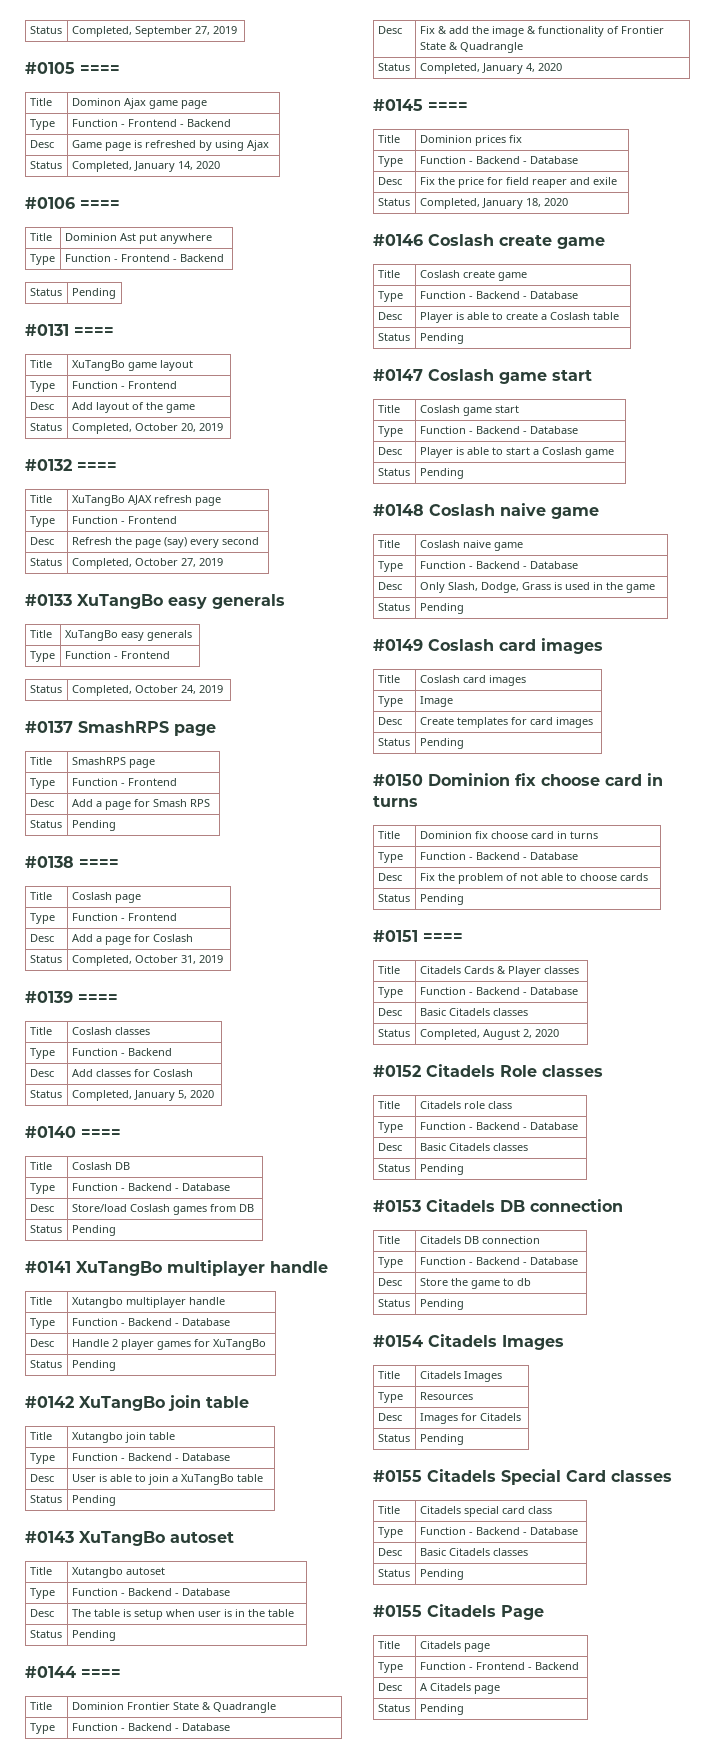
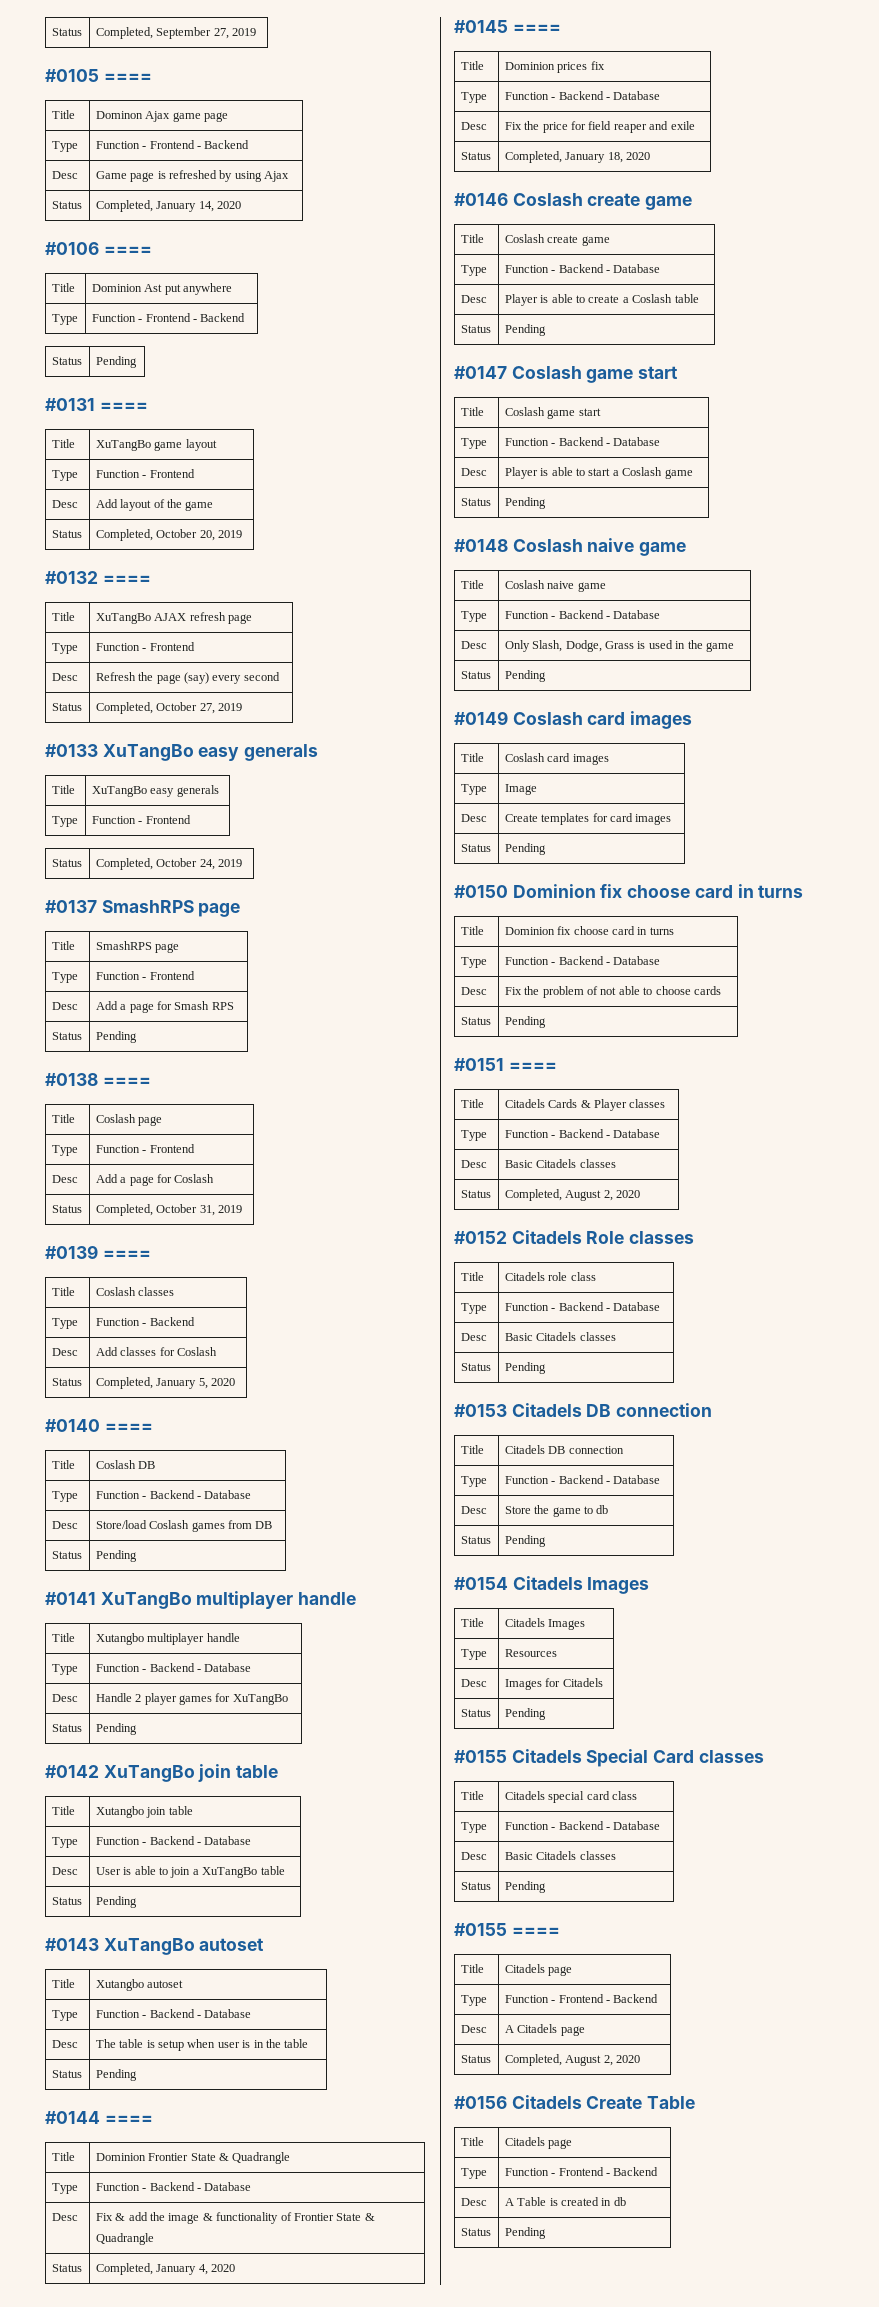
[427,1604,544,1620] Citadels Page -> [511,1927,560,1936] ====
(500, 1689) none -> [460,2055,491,2063] [504,2054,641,2066] [454,2095,696,2109] [460,2137,484,2146] [504,2137,573,2149] [460,2168,487,2179] [504,2167,659,2176] [460,2198,487,2206] [504,2197,626,2206] // Status | Completed, August 2, 2020 // #0156 Citadels Create Table // Title | Citadels page // Type | Function - Frontend - Backend // Desc | A Table is created in db

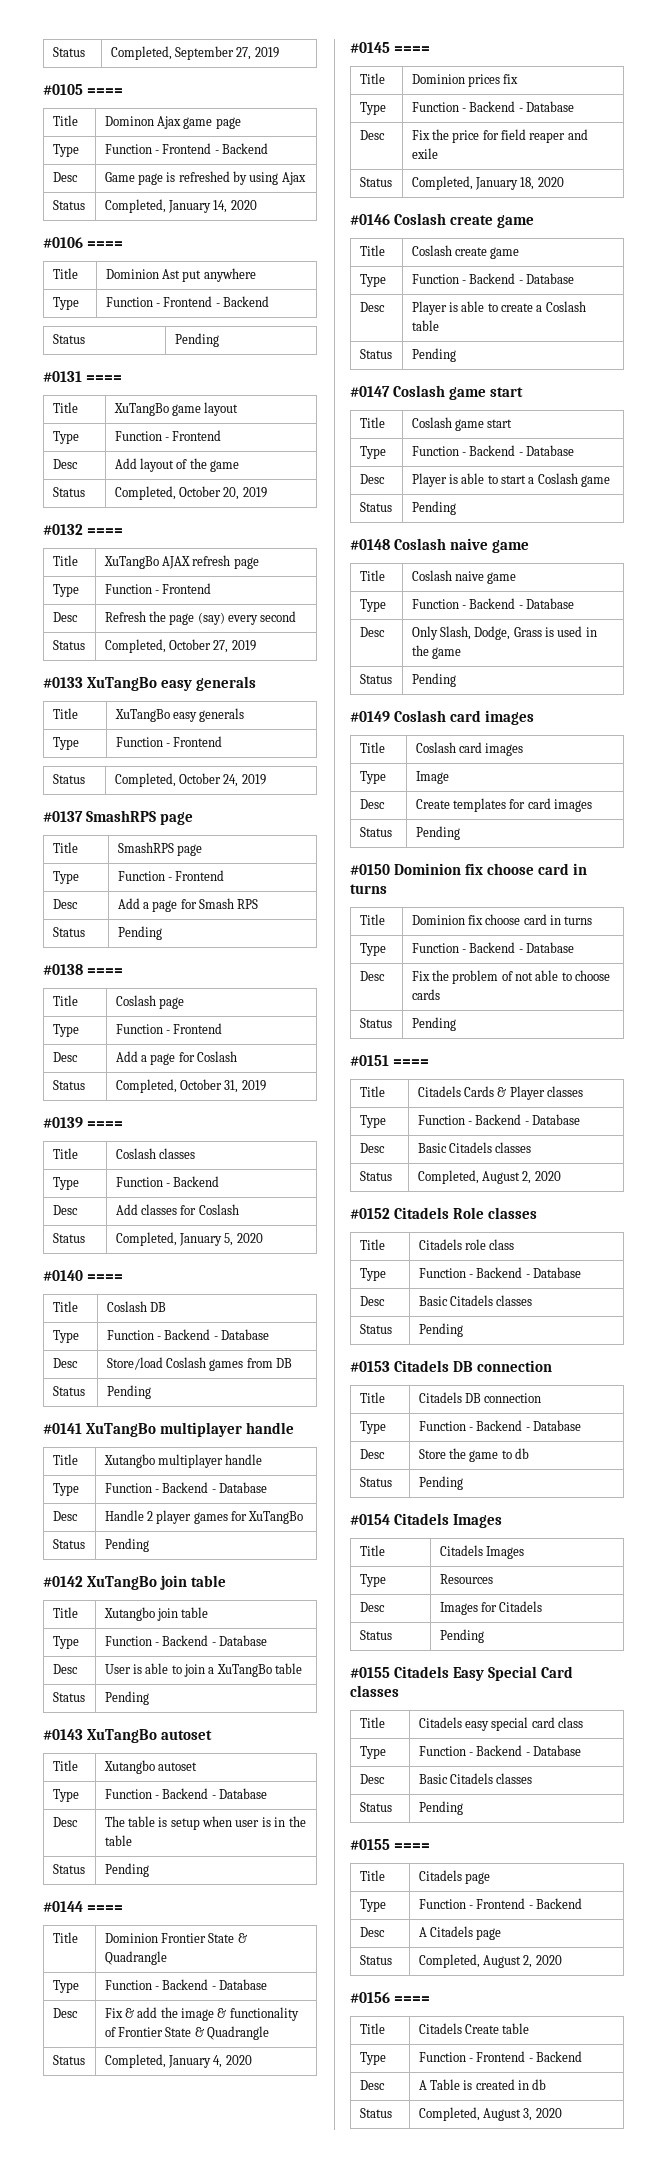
(582, 1756) none -> [452,1667,484,1681] Easy
(545, 1795) none -> [464,1721,489,1731] easy
[511,2095,696,2109] [460,2137,484,2146] [504,2137,573,2149] Citadels Create Table // Title | Citadels page -> [393,1996,430,2003] [359,2023,385,2034] [418,2023,530,2034] ==== // Title | Citadels Create table
[504,2227,546,2239] Pending -> [418,2107,562,2121] Completed, August 3, 2020

